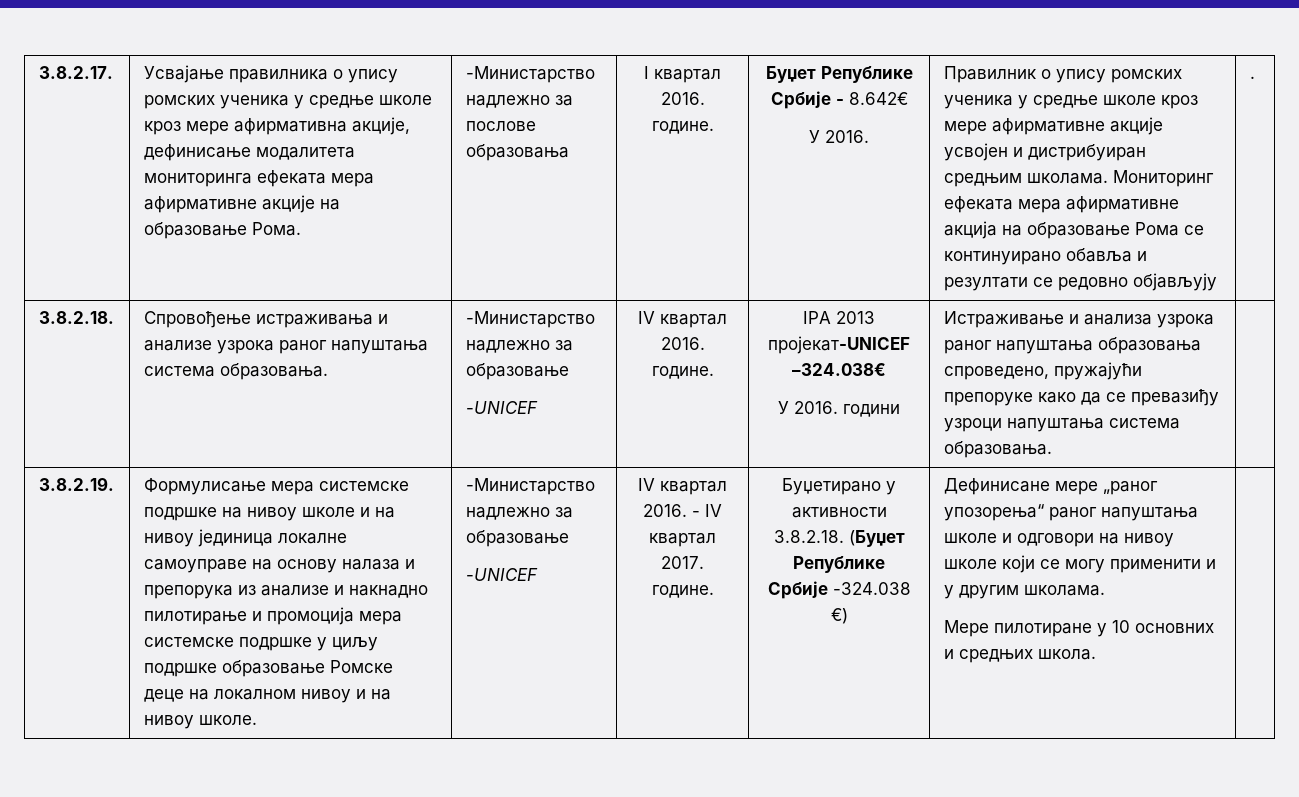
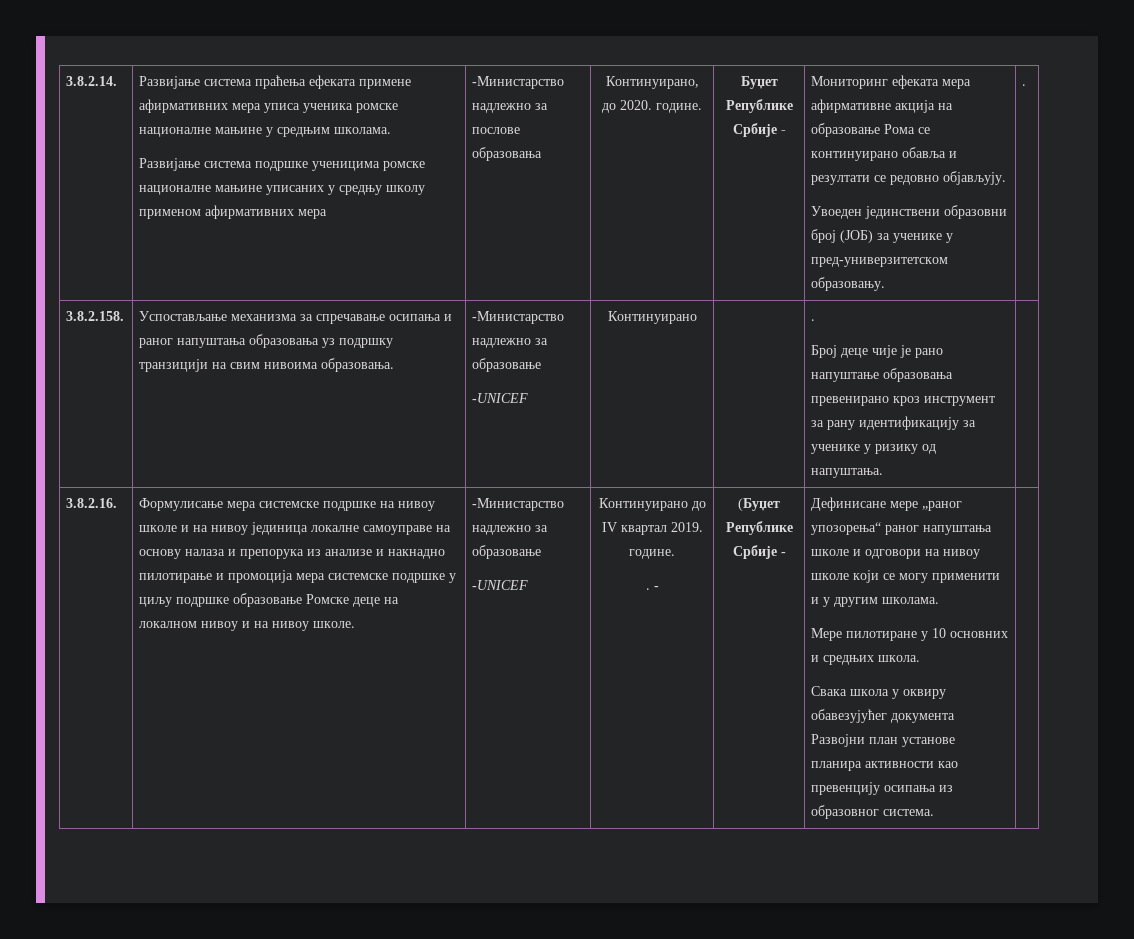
[38,66,113,79] [143,65,398,83] [143,95,432,109] [143,117,410,135] [143,144,355,161] [143,170,374,187] [143,195,340,213] [143,222,301,239] 3.8.2.17. | Усвајање правилника о упису ромских ученика у средње школе кроз мере афирмативна акције, дефинисање модалитета мониторинга ефеката мера афирмативне акције на образовање Рома. -> [66,76,118,86] [139,75,412,89] [139,99,399,113] [139,127,392,137] [139,158,426,171] [139,185,426,195] [139,205,328,219] 3.8.2.14. | Развијање система праћења ефеката примене афирмативних мера уписа ученика ромске националне мањине у средњим школама. // Развијање система подршке ученицима ромске националне мањине уписаних у средњу школу применом афирмативних мера
[644,66,721,83] [660,92,705,105] I квартал 2016. -> [605,76,699,89] [602,100,652,113] Континуирано, до 2020.
[848,92,908,105] [809,130,869,143] [943,66,1182,83] [943,95,1198,109] [943,117,1163,135] [943,143,1146,161] [943,173,1108,187] 8.642€ // У 2016. | Правилник о упису ромских ученика у средње школе кроз мере афирмативне акције усвојен и дистрибуиран средњим школама. -> (786, 132) |
[1132,273,1217,291] [1249,76,1255,79] [38,311,114,324] [143,311,388,328] [143,340,428,354] [143,366,215,377] објављују | . // 3.8.2.18. | Спровођење истраживања и анализе узрока раног напуштања система -> [943,171,1007,185] [811,205,1008,219] [811,229,954,243] [811,257,949,267] [811,277,886,291] [1022,84,1027,86] [66,311,125,321] [139,311,453,324] [139,334,394,348] [139,359,319,372] објављују. // Увоеден јединствени образовни број (ЈОБ) за ученике у пред-универзитетском образовању. | . // 3.8.2.158. | Успостављање механизма за спречавање осипања и раног напуштања образовања уз подршку транзицији на свим нивоима
[638,311,727,328] [660,337,705,350] [651,366,714,379] [803,311,875,324] [768,336,910,354] [792,363,886,376] [778,401,900,417] [943,311,1214,328] [943,337,1201,354] [943,362,1142,380] [943,389,1219,406] [943,418,1180,432] [943,441,1052,458] [38,477,114,491] IV квартал 2016. године. | IPA 2013 пројекат-UNICEF –324.038€ // У 2016. години | Истраживање и анализа узрока раног напуштања образовања спроведено, пружајући препоруке како да се превазиђу узроци напуштања система образовања. | // 3.8.2.19. -> [607,311,697,324] [811,319,816,321] [811,345,944,358] [811,368,954,382] [811,396,996,406] [811,416,977,430] [811,444,937,454] [811,468,884,478] [66,498,118,508] Континуирано | | . // Број деце чије је рано напуштање образовања превенирано кроз инструмент за рану идентификацију за ученике у ризику од напуштања. | // 3.8.2.16.
[638,478,727,495] [643,504,722,517] [649,533,716,547] [661,556,704,569] [651,585,714,598] [782,478,896,495] [791,507,887,518] [773,530,844,543] IV квартал 2016. - IV квартал 2017. године. | Буџетирано у активности 3.8.2.18. -> [598,498,706,511] [601,522,703,535] [629,549,675,559] [645,586,659,590] Континуирано до IV квартал 2019. године. // . - |
[832,582,911,595] [830,608,848,624] -324.038 €) -> [780,552,786,556] -
(1096, 654) none -> [811,686,947,699] [811,709,956,723] [811,734,956,747] [811,761,959,771] [811,782,954,795] [811,805,935,819] // Свака школа у оквиру обавезујућег документа Развојни план установе планира активности као превенцију осипања из образовног система.

